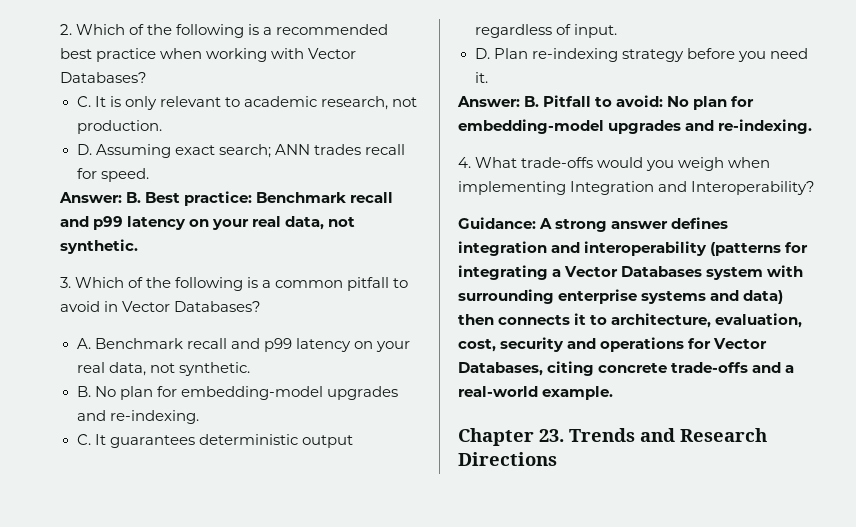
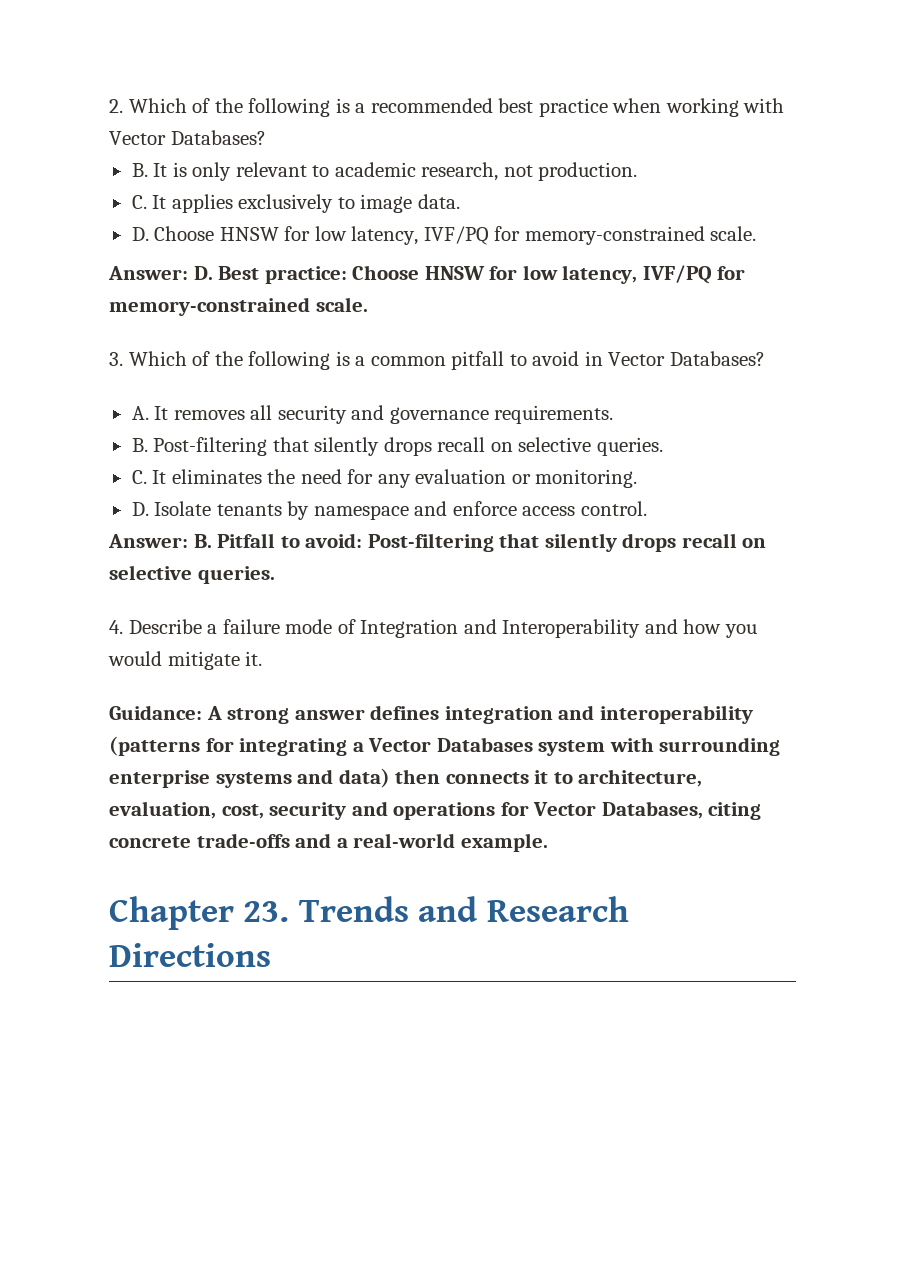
[76,96,91,107] C. -> [131,163,148,177] B.
[76,144,405,158] [76,168,149,182] [59,192,142,203] D. Assuming exact search; ANN trades recall for speed. // Answer: B. -> [131,194,460,213] [131,226,757,245] [108,266,213,280] C. It applies exclusively to image data. // D. Choose HNSW for low latency, IVF/PQ for memory-constrained scale. // Answer: D.
[256,192,394,203] [60,216,356,230] [60,239,138,254] Benchmark recall and p99 latency on your real data, not synthetic. -> [352,265,746,284] [109,297,368,316] Choose HNSW for low latency, IVF/PQ for memory-constrained scale.
[94,338,410,352] [76,362,250,376] [76,386,398,400] [76,410,199,424] [76,434,353,448] [474,24,617,38] [474,48,808,62] [474,72,488,83] Benchmark recall and p99 latency on your real data, not synthetic. // B. No plan for embedding-model upgrades and re-indexing. // C. It guarantees deterministic output regardless of input. // D. Plan re-indexing strategy before you need it. -> [154,405,614,424] [131,437,663,456] [131,469,638,488] [131,501,647,520] It removes all security and governance requirements. // B. Post-filtering that silently drops recall on selective queries. // C. It eliminates the need for any evaluation or monitoring. // D. Isolate tenants by namespace and enforce access control.
[667,96,755,110] [458,119,813,134] [458,157,771,171] [458,181,816,195] No plan for embedding-model upgrades and re-indexing. // 4. What trade-offs would you weigh when implementing Integration and Interoperability? -> [367,533,767,552] [109,565,275,584] [109,619,757,638] [108,651,263,670] Post-filtering that silently drops recall on selective queries. // 4. Describe a failure mode of Integration and Interoperability and how you would mitigate it.

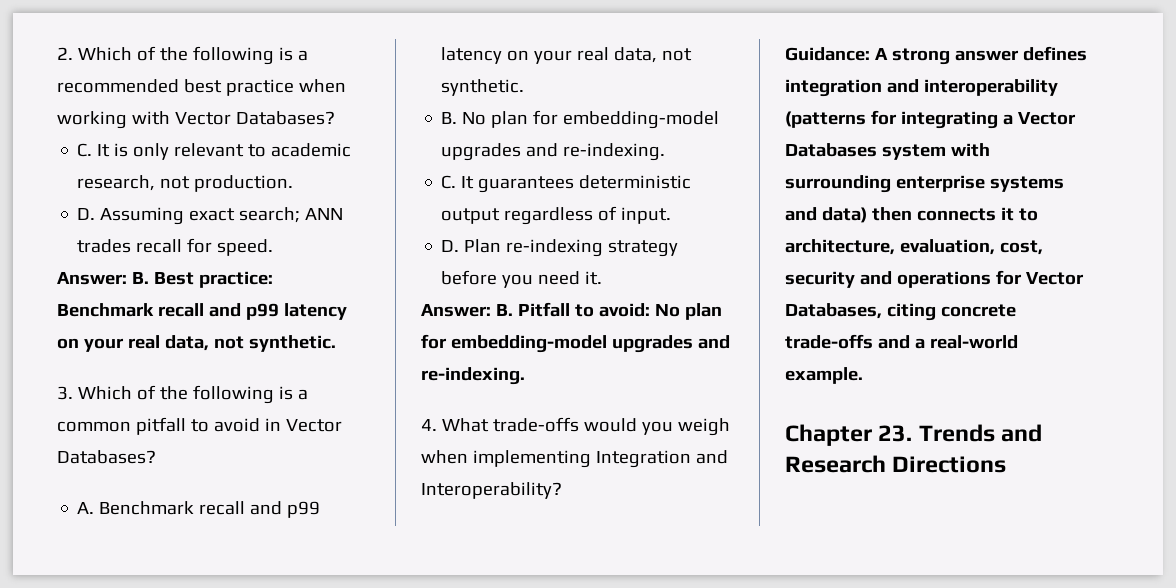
[131,163,148,177] B. -> [77,143,93,157] C.
[131,194,460,213] [131,226,757,245] [108,266,213,280] C. It applies exclusively to image data. // D. Choose HNSW for low latency, IVF/PQ for memory-constrained scale. // Answer: D. -> [77,207,344,225] [77,238,274,256] [57,272,149,285] D. Assuming exact search; ANN trades recall for speed. // Answer: B.
[352,265,746,284] [109,297,368,316] Choose HNSW for low latency, IVF/PQ for memory-constrained scale. -> [57,303,347,320] [57,335,336,352] Benchmark recall and p99 latency on your real data, not synthetic.
[154,405,614,424] [131,437,663,456] [131,469,638,488] [131,501,647,520] It removes all security and governance requirements. // B. Post-filtering that silently drops recall on selective queries. // C. It eliminates the need for any evaluation or monitoring. // D. Isolate tenants by namespace and enforce access control. -> [99,501,321,518] [441,47,693,64] [441,79,525,96] [441,110,720,129] [441,143,666,161] [441,175,692,193] [441,206,672,225] [441,239,679,257] [441,270,603,288] Benchmark recall and p99 latency on your real data, not synthetic. // B. No plan for embedding-model upgrades and re-indexing. // C. It guarantees deterministic output regardless of input. // D. Plan re-indexing strategy before you need it.
[367,533,767,552] [109,565,275,584] [109,619,757,638] [108,651,263,670] Post-filtering that silently drops recall on selective queries. // 4. Describe a failure mode of Integration and Interoperability and how you would mitigate it. -> [654,303,722,320] [421,334,730,353] [421,367,525,385] [421,417,730,436] [421,450,728,468] [421,482,562,499] No plan for embedding-model upgrades and re-indexing. // 4. What trade-offs would you weigh when implementing Integration and Interoperability?

